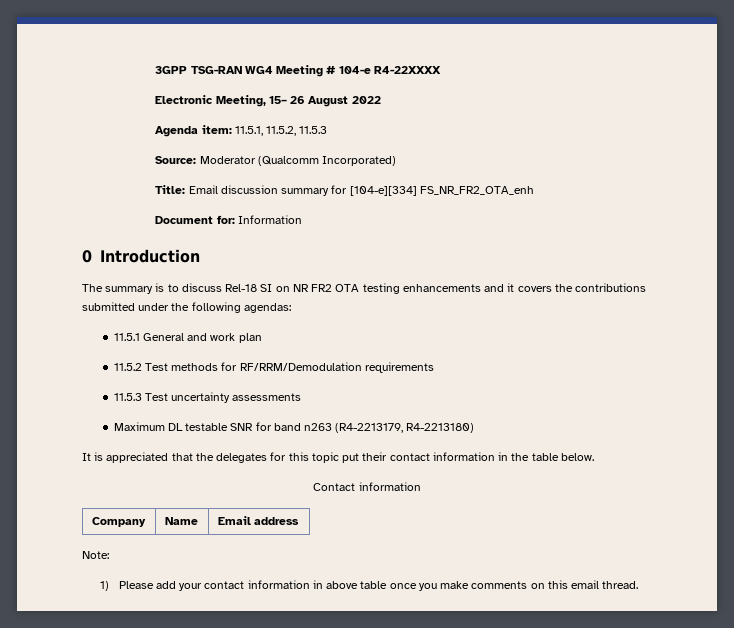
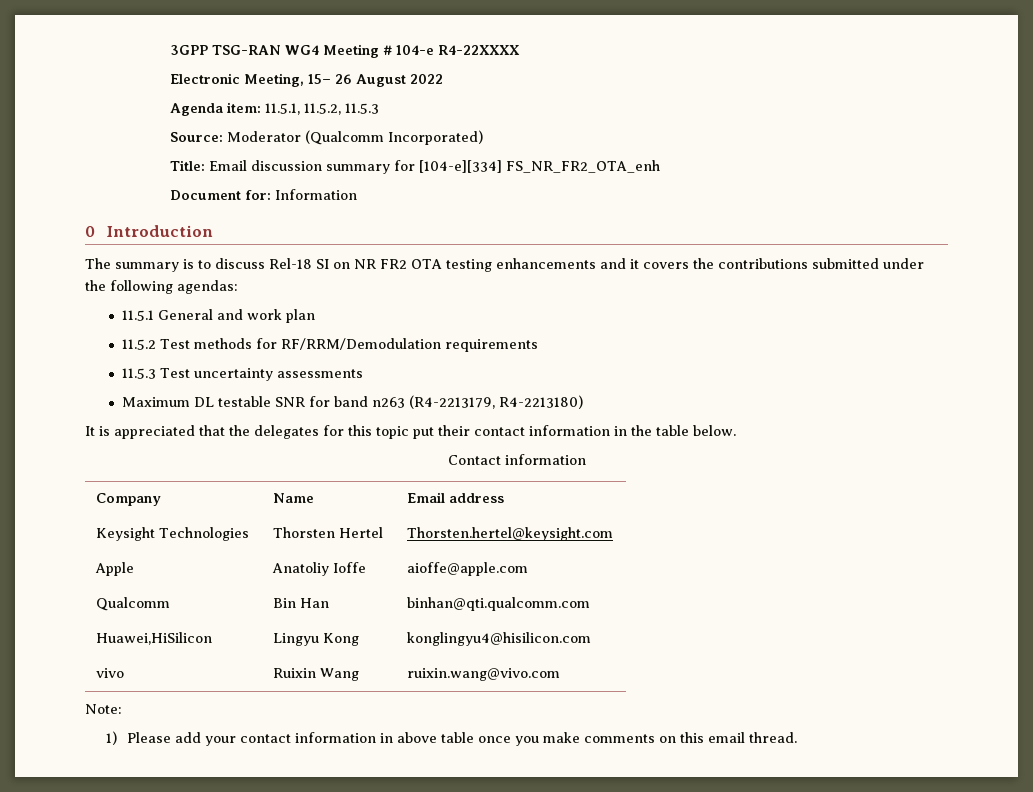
(299, 521) none -> [96,527,250,541] [273,527,384,538] [407,527,614,541] [95,562,135,576] [272,562,367,576] [407,562,529,576] [96,597,171,611] [273,598,330,608] [407,597,591,611] [96,632,213,645] [273,633,360,646] [407,632,592,646] [96,668,125,678] [273,668,360,681] [407,668,561,681] // Keysight Technologies | Thorsten Hertel | Thorsten.hertel@keysight.com // Apple | Anatoliy Ioffe | aioffe@apple.com // Qualcomm | Bin Han | binhan@qti.qualcomm.com // Huawei,HiSilicon | Lingyu Kong | konglingyu4@hisilicon.com // vivo | Ruixin Wang | ruixin.wang@vivo.com

